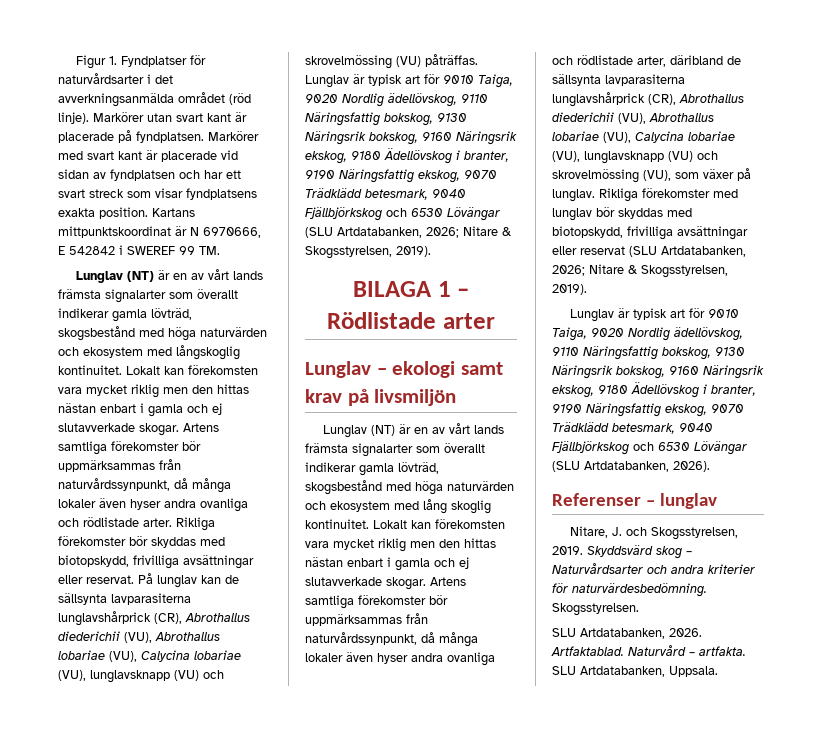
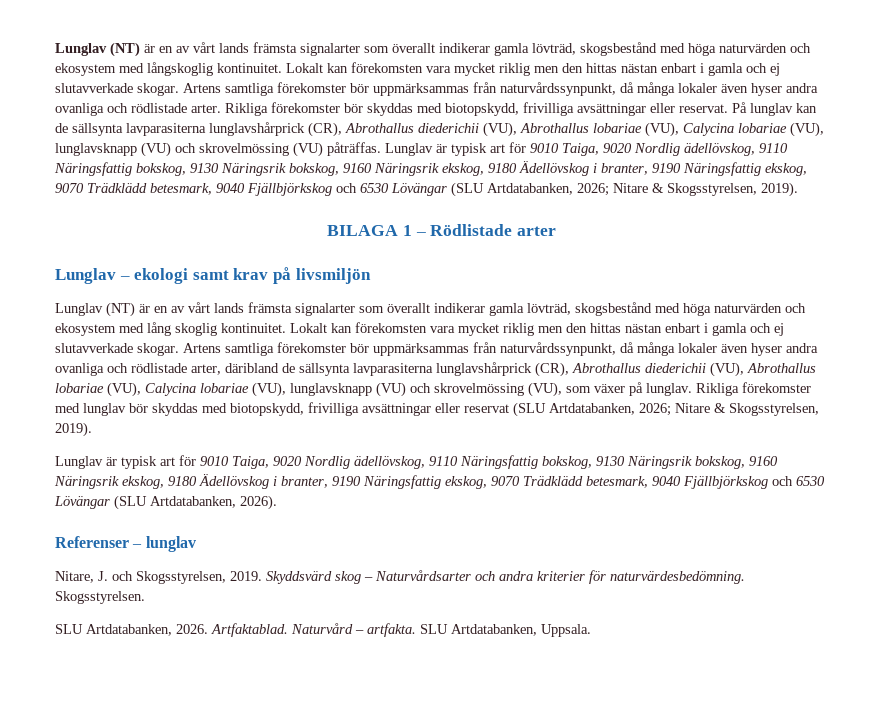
[75,55,206,69] [58,73,173,84] [58,92,251,107] [58,112,247,124] [58,130,259,143] [58,150,238,162] [58,169,241,181] [58,188,257,200] [58,207,195,219] [58,226,261,238] [58,245,220,255] Figur 1. Fyndplatser för naturvårdsarter i det avverkningsanmälda området (röd linje). Markörer utan svart kant är placerade på fyndplatsen. Markörer med svart kant är placerade vid sidan av fyndplatsen och har ett svart streck som visar fyndplatsens exakta position. Kartans mittpunktskoordinat är N 6970666, E 542842 i SWEREF 99 TM. // -> (55, 49) none

